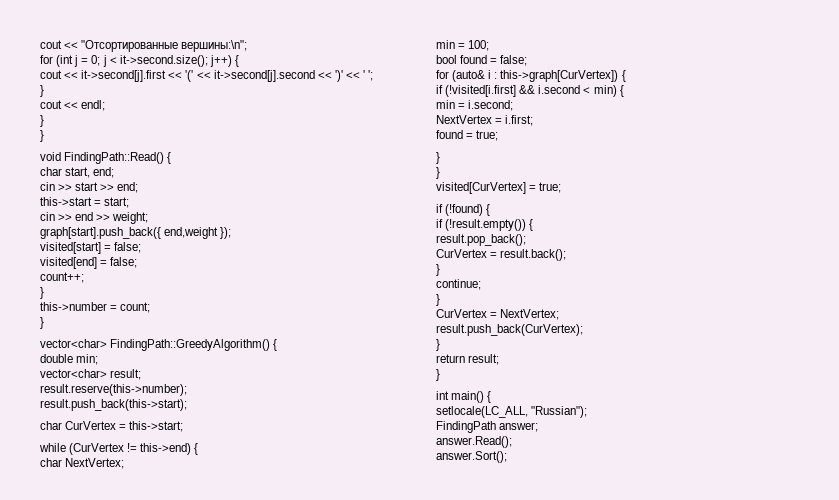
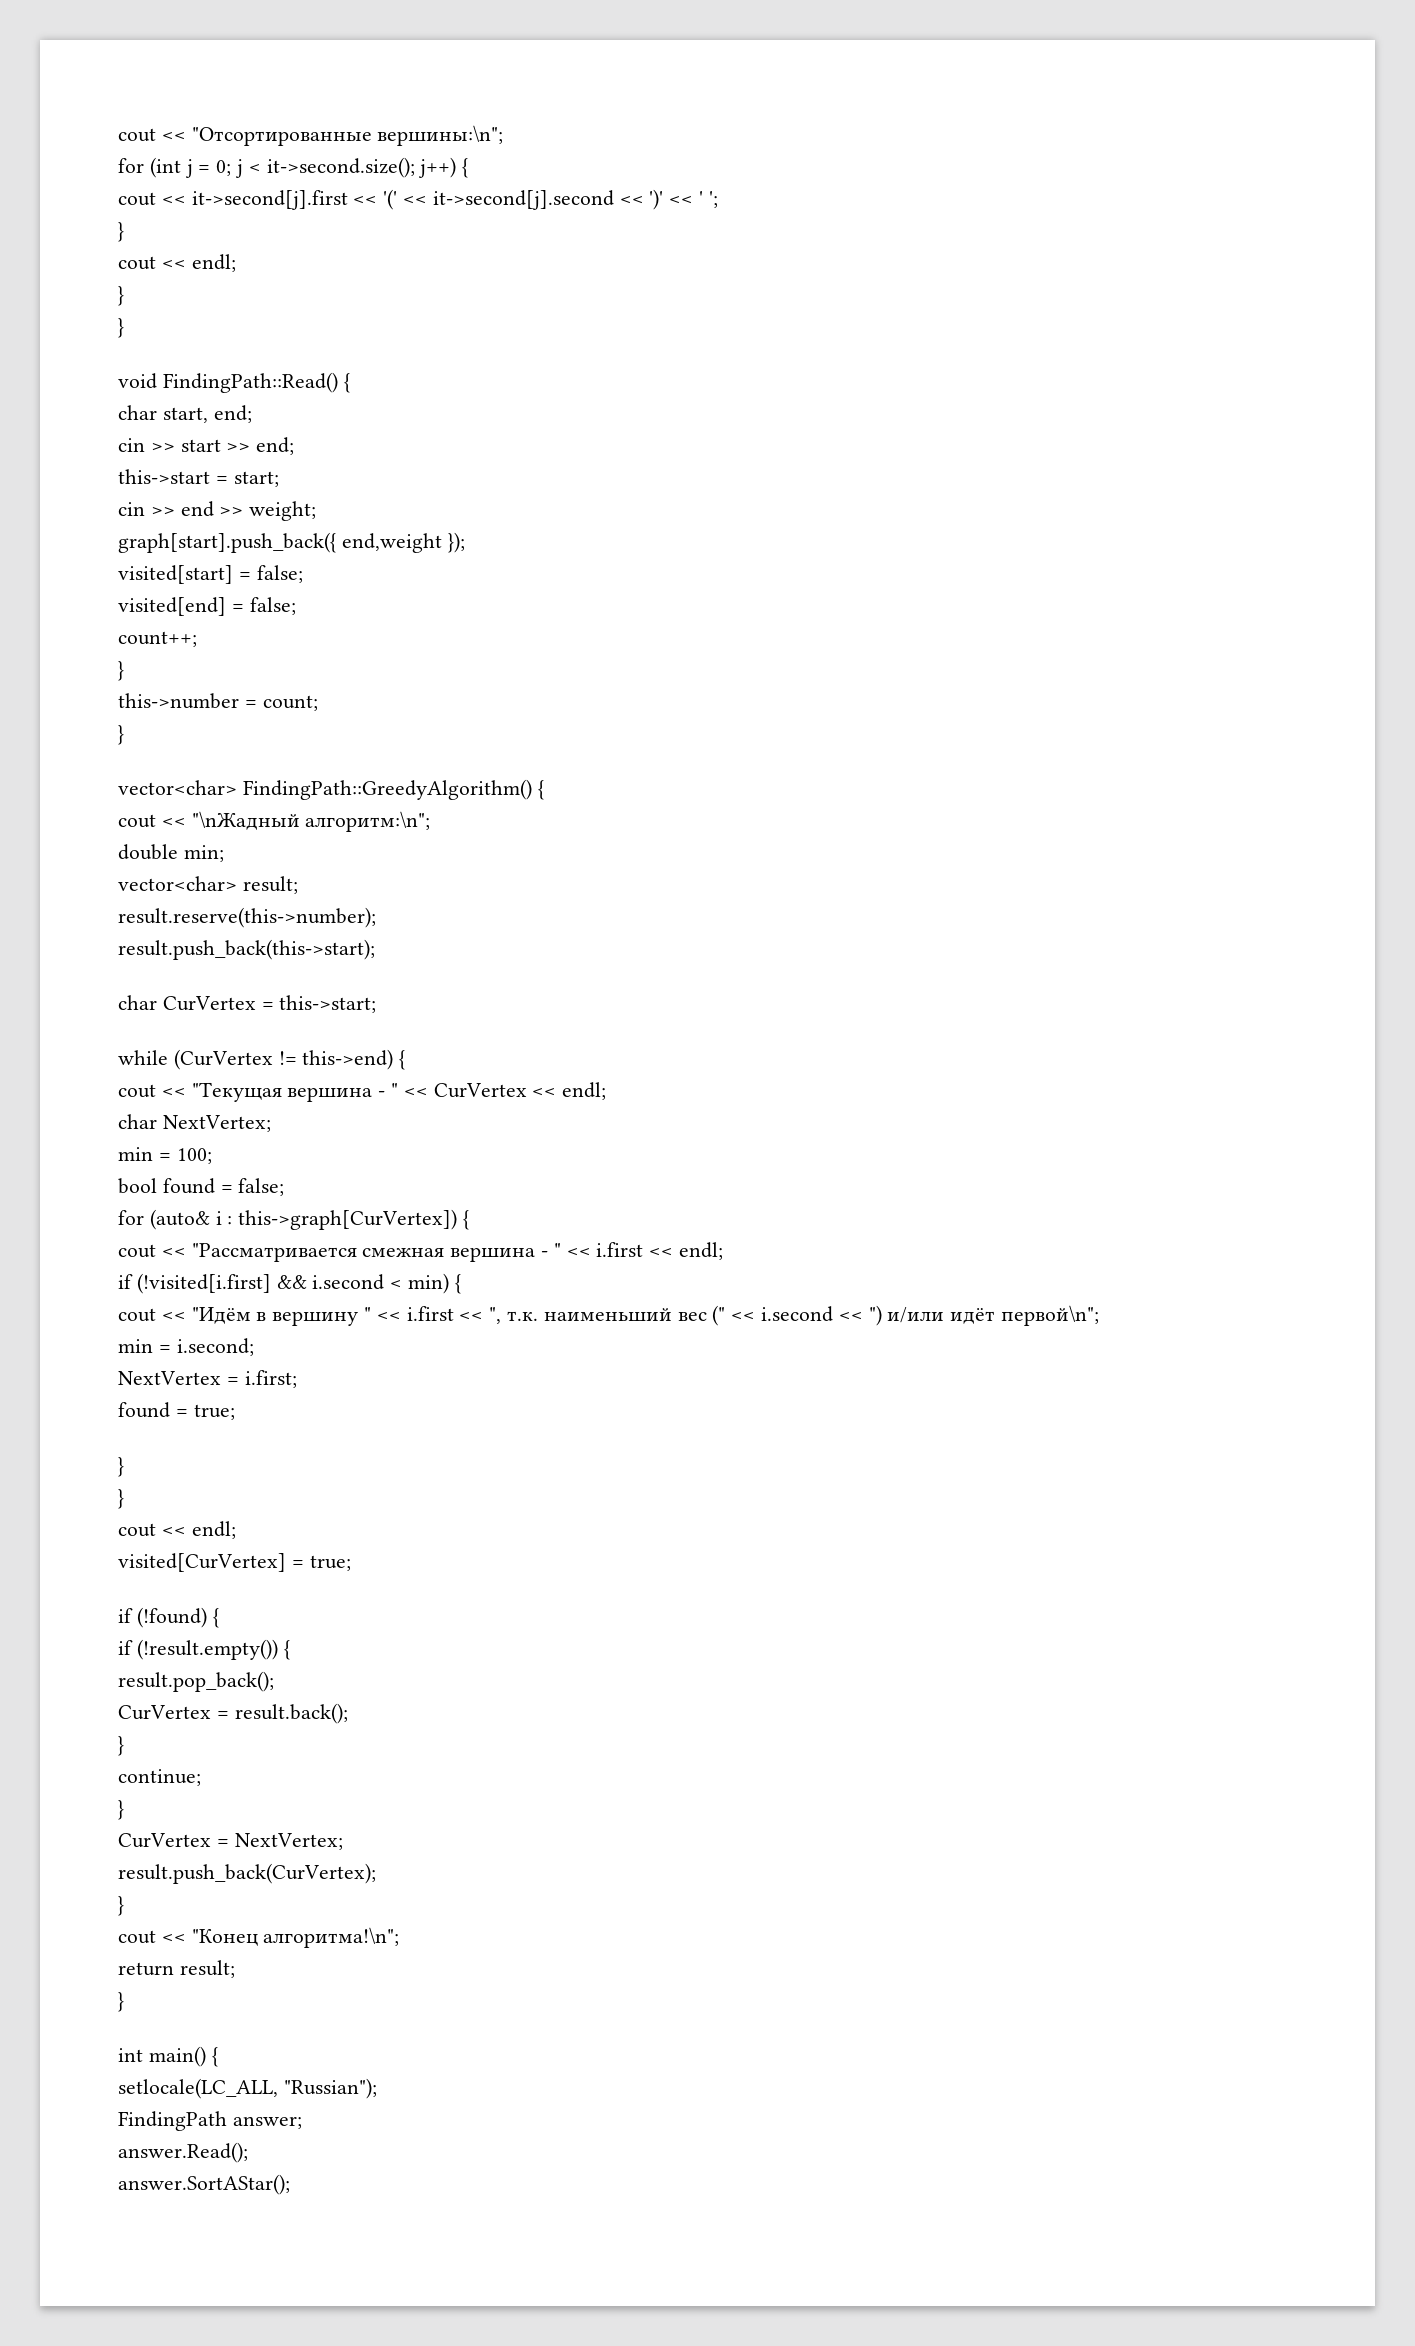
(278, 345) none -> [118,811,431,832] // cout << "\nЖадный алгоритм:\n";
(199, 449) none -> [118,1082,607,1102] // cout << "Текущая вершина - " << CurVertex << endl;
(626, 76) none -> [118,1242,724,1262] // cout << "Рассматривается смежная вершина - " << i.first << endl;
(624, 91) none -> [118,1305,1100,1326] // cout << "Идём в вершину " << i.first << ", т.к. наименьший вес (" << i.second << ") и/или идёт первой\n";
(440, 173) none -> [118,1521,236,1539] // cout << endl;
(440, 345) none -> [118,1927,400,1948] // cout << "Конец алгоритма!\n";
[436,451,507,463] answer.Sort(); -> [118,2174,290,2195] answer.SortAStar();

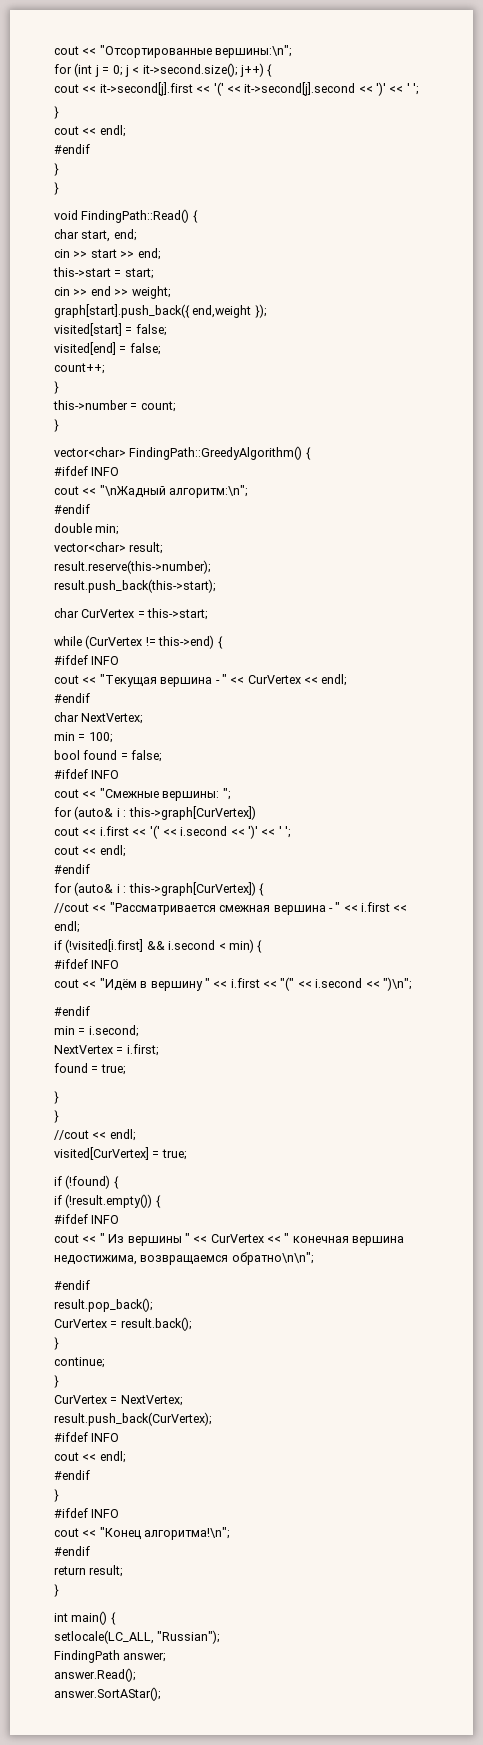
(236, 263) none -> [54,144,90,154] // #endif
(544, 790) none -> [54,466,120,476] // #ifdef INFO
(431, 821) none -> [54,504,90,514] // #endif
(406, 1060) none -> [54,655,120,665] // #ifdef INFO
(607, 1091) none -> [54,693,90,703] // #endif
(285, 1187) none -> [54,769,120,779] [54,788,231,801] [54,806,256,820] [54,825,292,839] [54,845,126,857] [54,864,90,874] // #ifdef INFO // cout << "Смежные вершины: "; // for (auto& i : this->graph[CurVertex]) // cout << i.first << '(' << i.second << ')' << ' '; // cout << endl; // #endif
[118,1244,156,1258] cout -> [54,903,89,913] //cout
(461, 1284) none -> [54,959,120,969] // #ifdef INFO
[489,1305,1100,1326] ", т.к. наименьший вес (" << i.second << ") и/или идёт первой\n"; -> [280,977,412,991] [54,1006,90,1016] "(" << i.second << ")\n"; // #endif
[118,1523,156,1537] cout -> [54,1130,89,1140] //cout
(290, 1650) none -> [54,1214,120,1224] [54,1233,405,1246] [54,1252,314,1265] [54,1280,90,1290] // #ifdef INFO // cout << " Из вершины " << CurVertex << " конечная вершина недостижима, возвращаемся обратно\n\n"; // #endif
[118,1896,124,1916] // } -> [54,1432,120,1442] [54,1451,126,1463] [54,1470,90,1480] [54,1489,59,1502] [54,1508,120,1518] // #ifdef INFO // cout << endl; // #endif // } // #ifdef INFO
(400, 1937) none -> [54,1546,90,1556] // #endif

